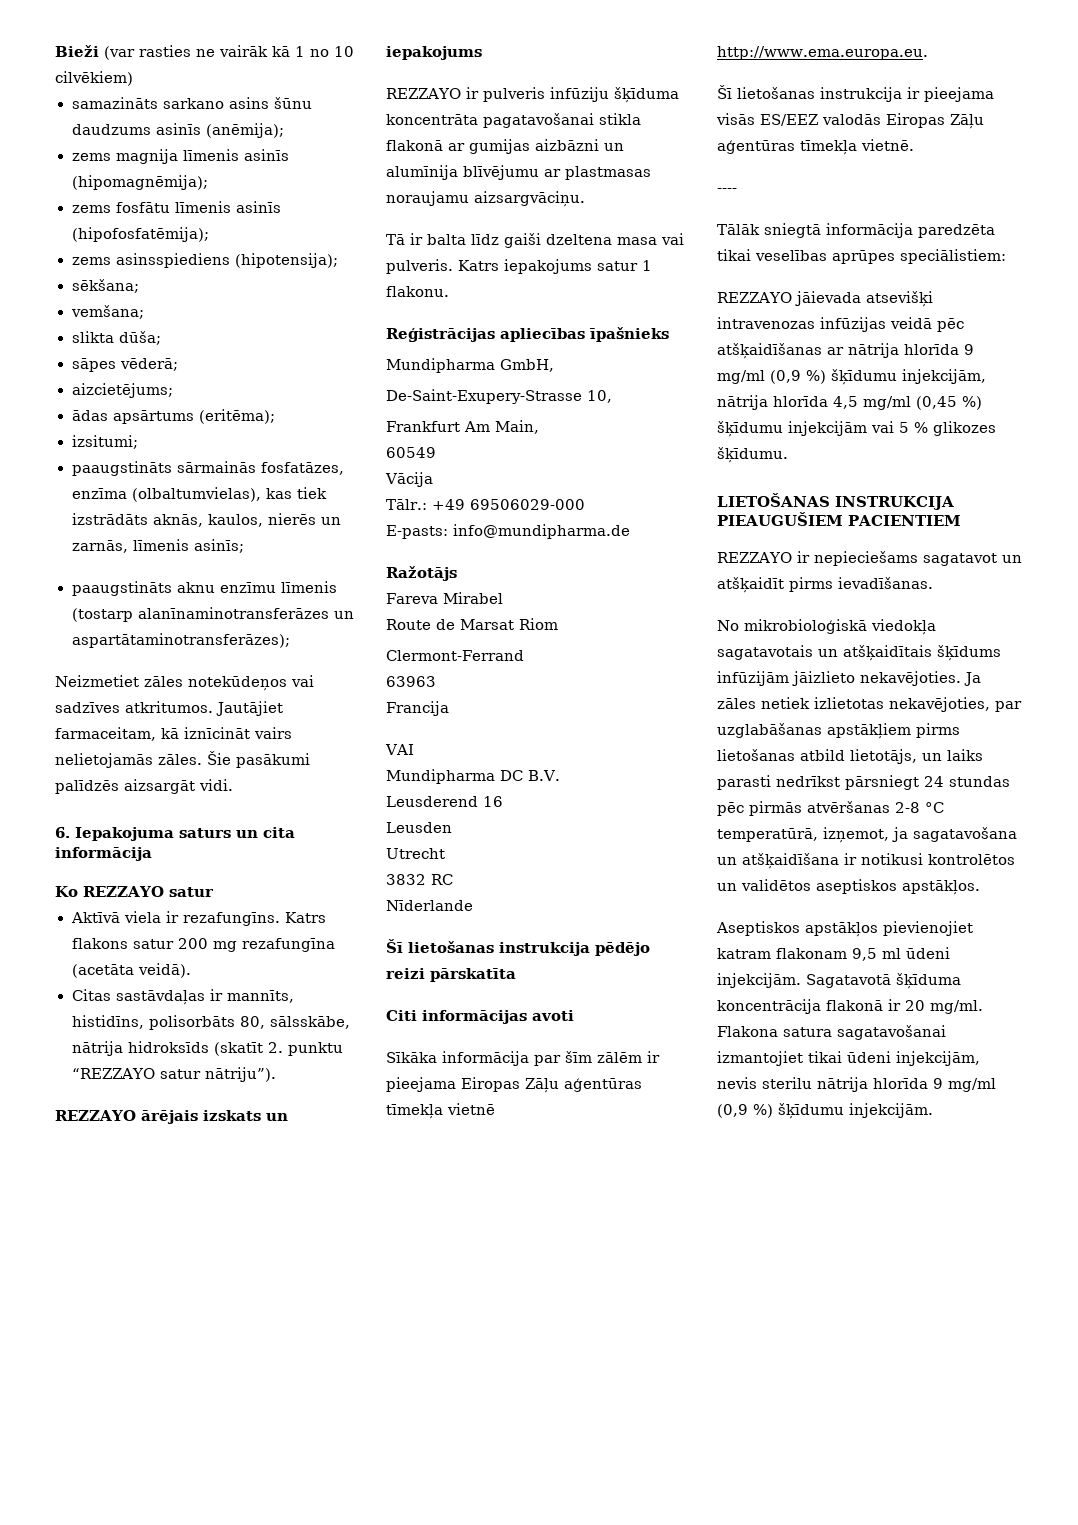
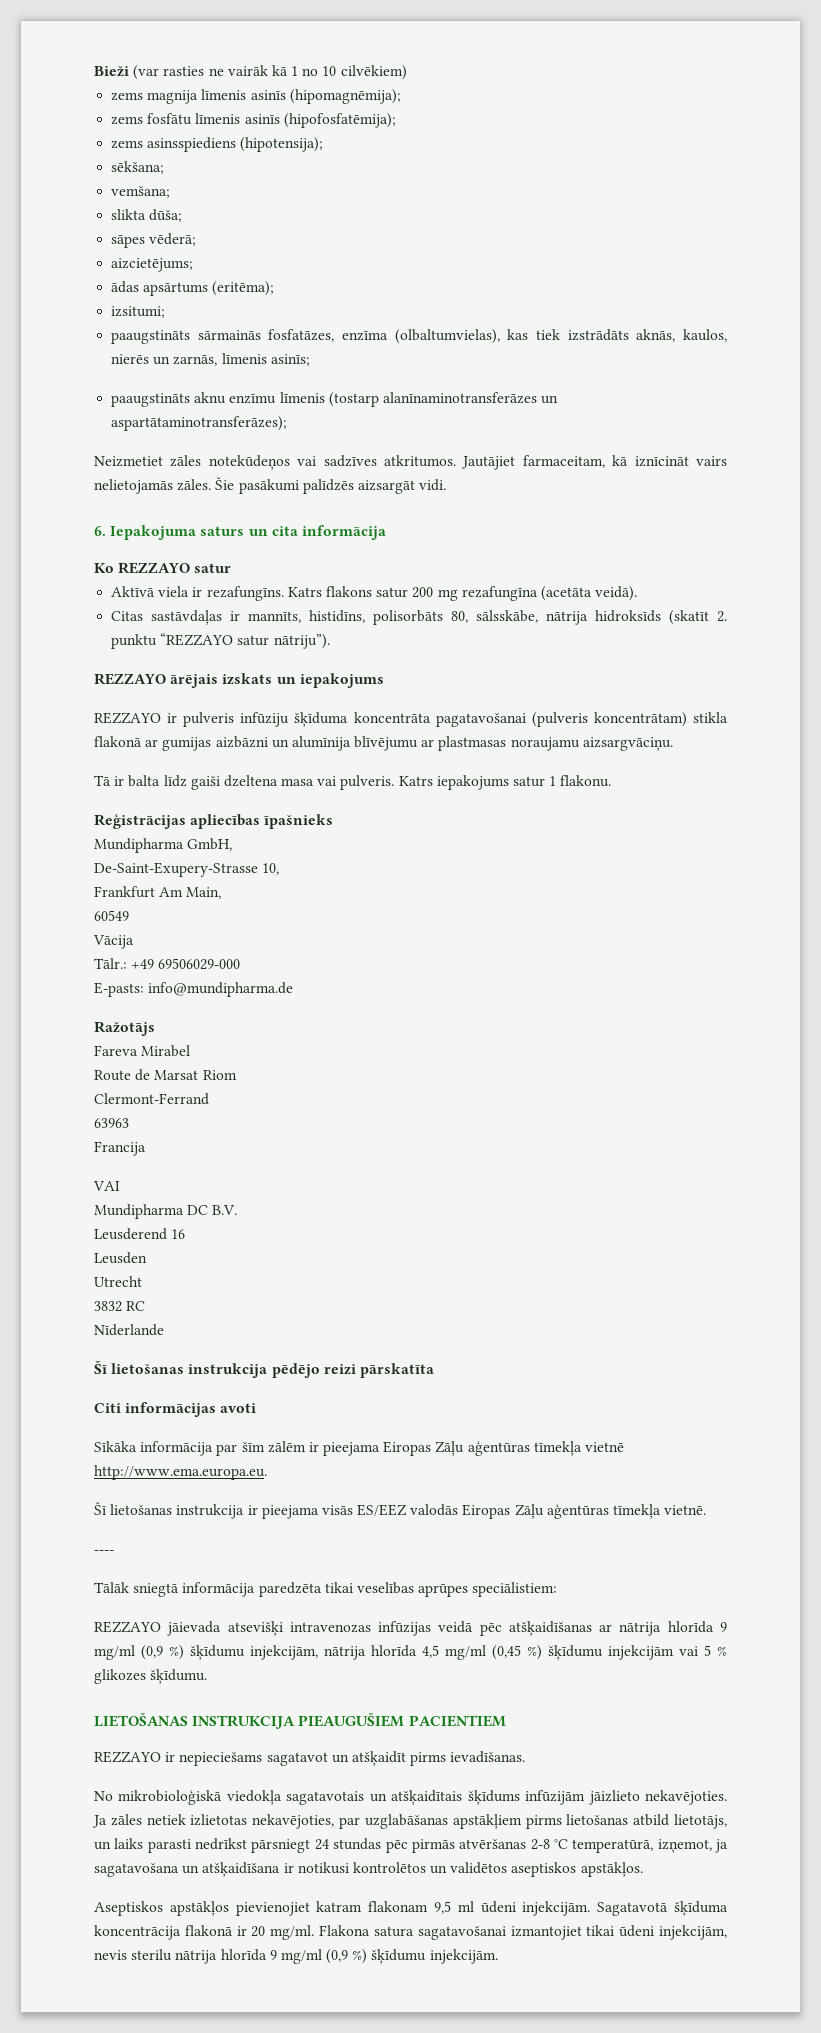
[71,97,312,109] [71,123,284,138] // samazināts sarkano asins šūnu daudzums asinīs (anēmija); -> (407, 72) none
(594, 120) none -> [531,712,687,727] (pulveris koncentrātam)

